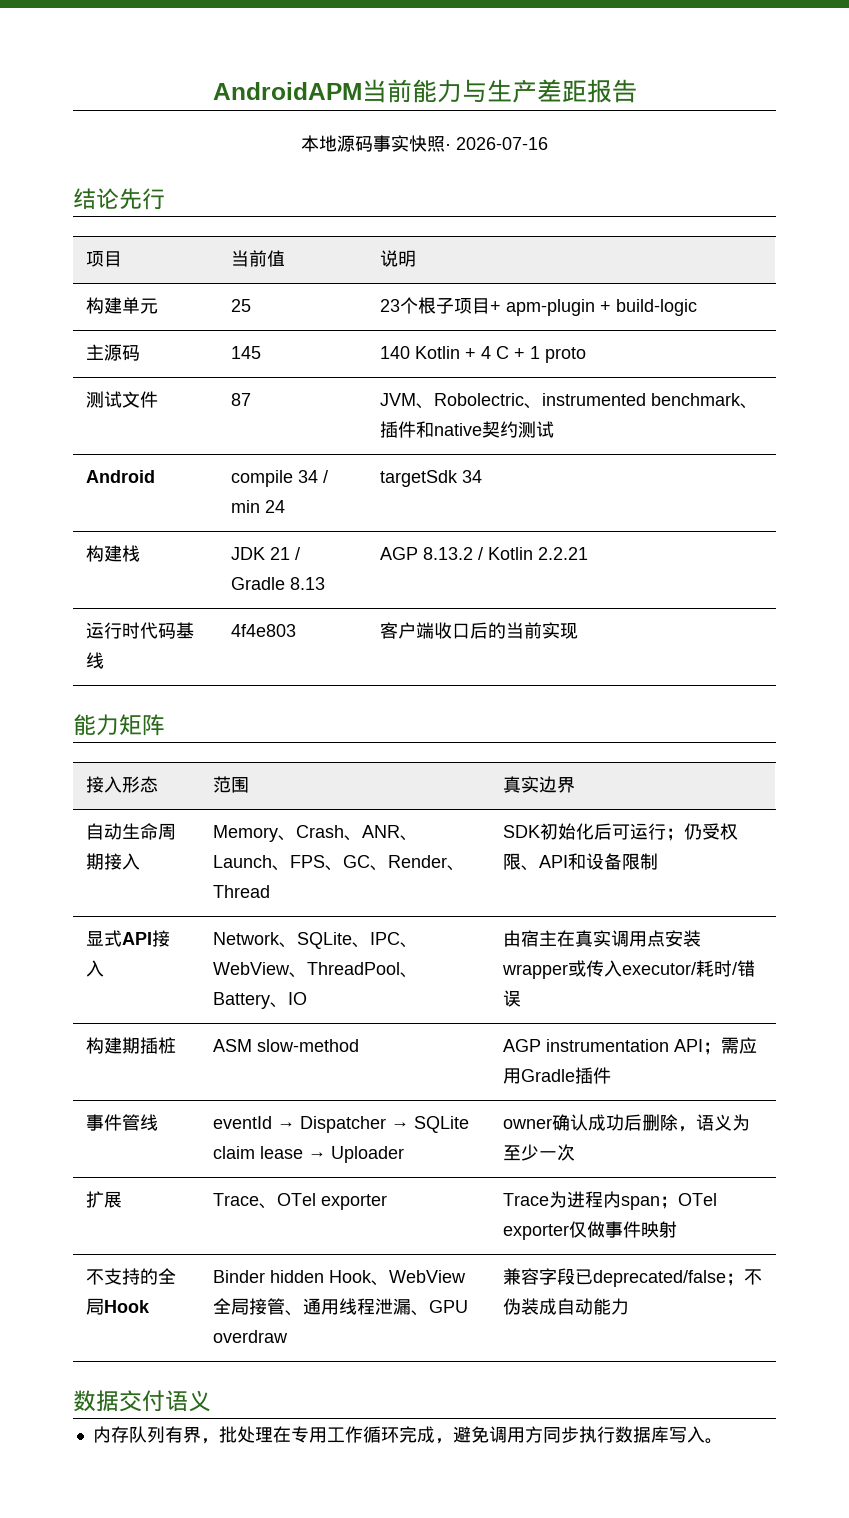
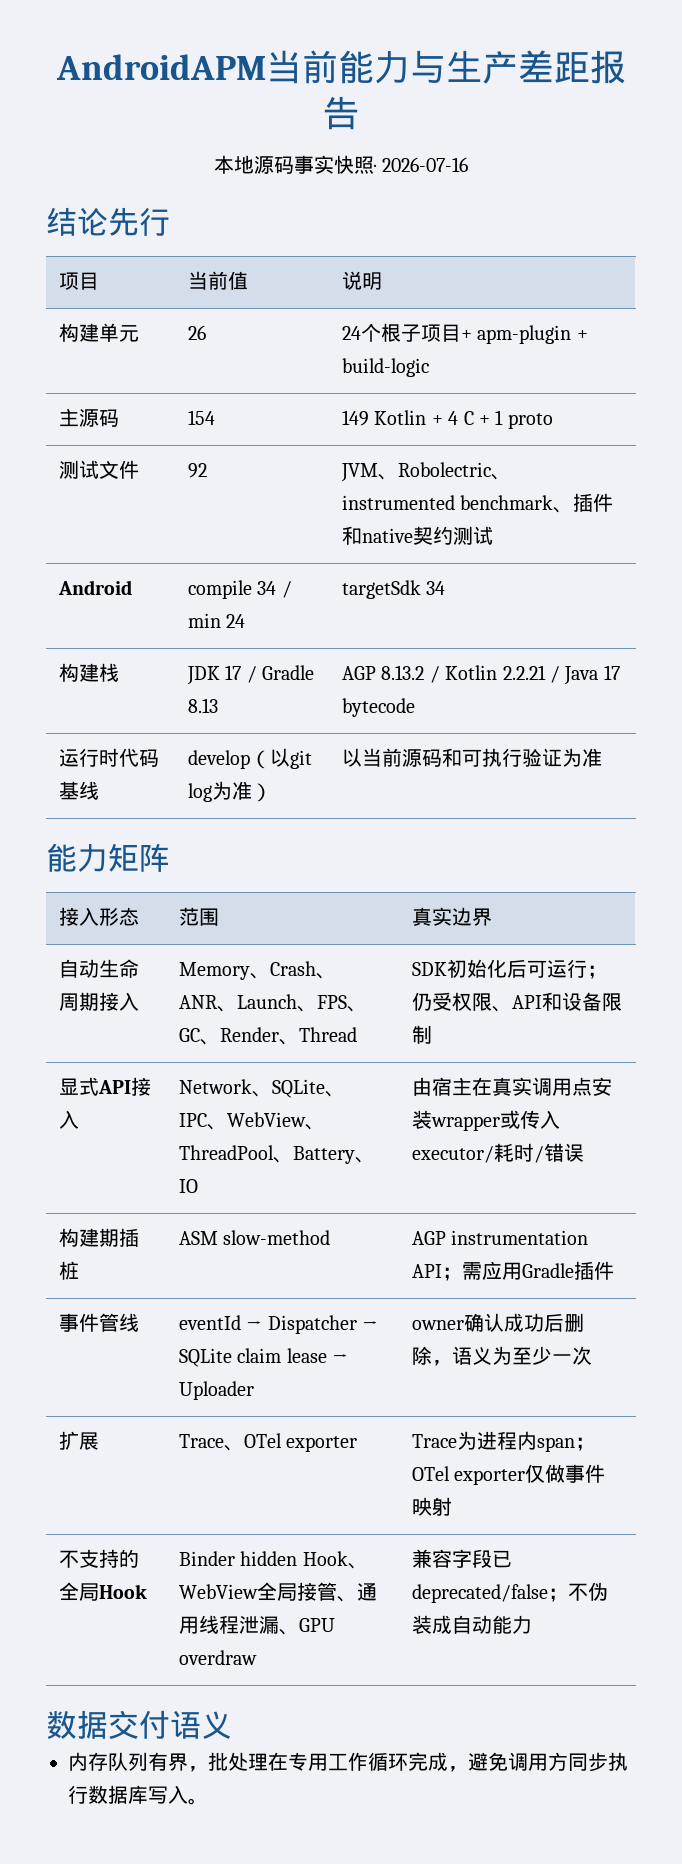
[231,299,252,312] [380,299,401,312] 25 | 23 -> [187,325,206,340] [341,326,361,340] 26 | 24
[231,346,262,359] [380,346,411,359] 145 | 140 -> [187,410,215,425] [341,410,369,426] 154 | 149
[231,393,252,406] 87 -> [187,463,207,478] 92
[270,547,291,560] 21 -> [225,665,242,680] 17
(589, 553) none -> [549,665,620,685] [341,698,415,717] / Java 17 bytecode
[231,624,297,637] [380,622,579,639] 4f4e803 | 客户端收口后的当前实现 -> [187,748,312,769] [187,781,272,802] [341,748,602,767] develop（以git log为准） | 以当前源码和可执行验证为准

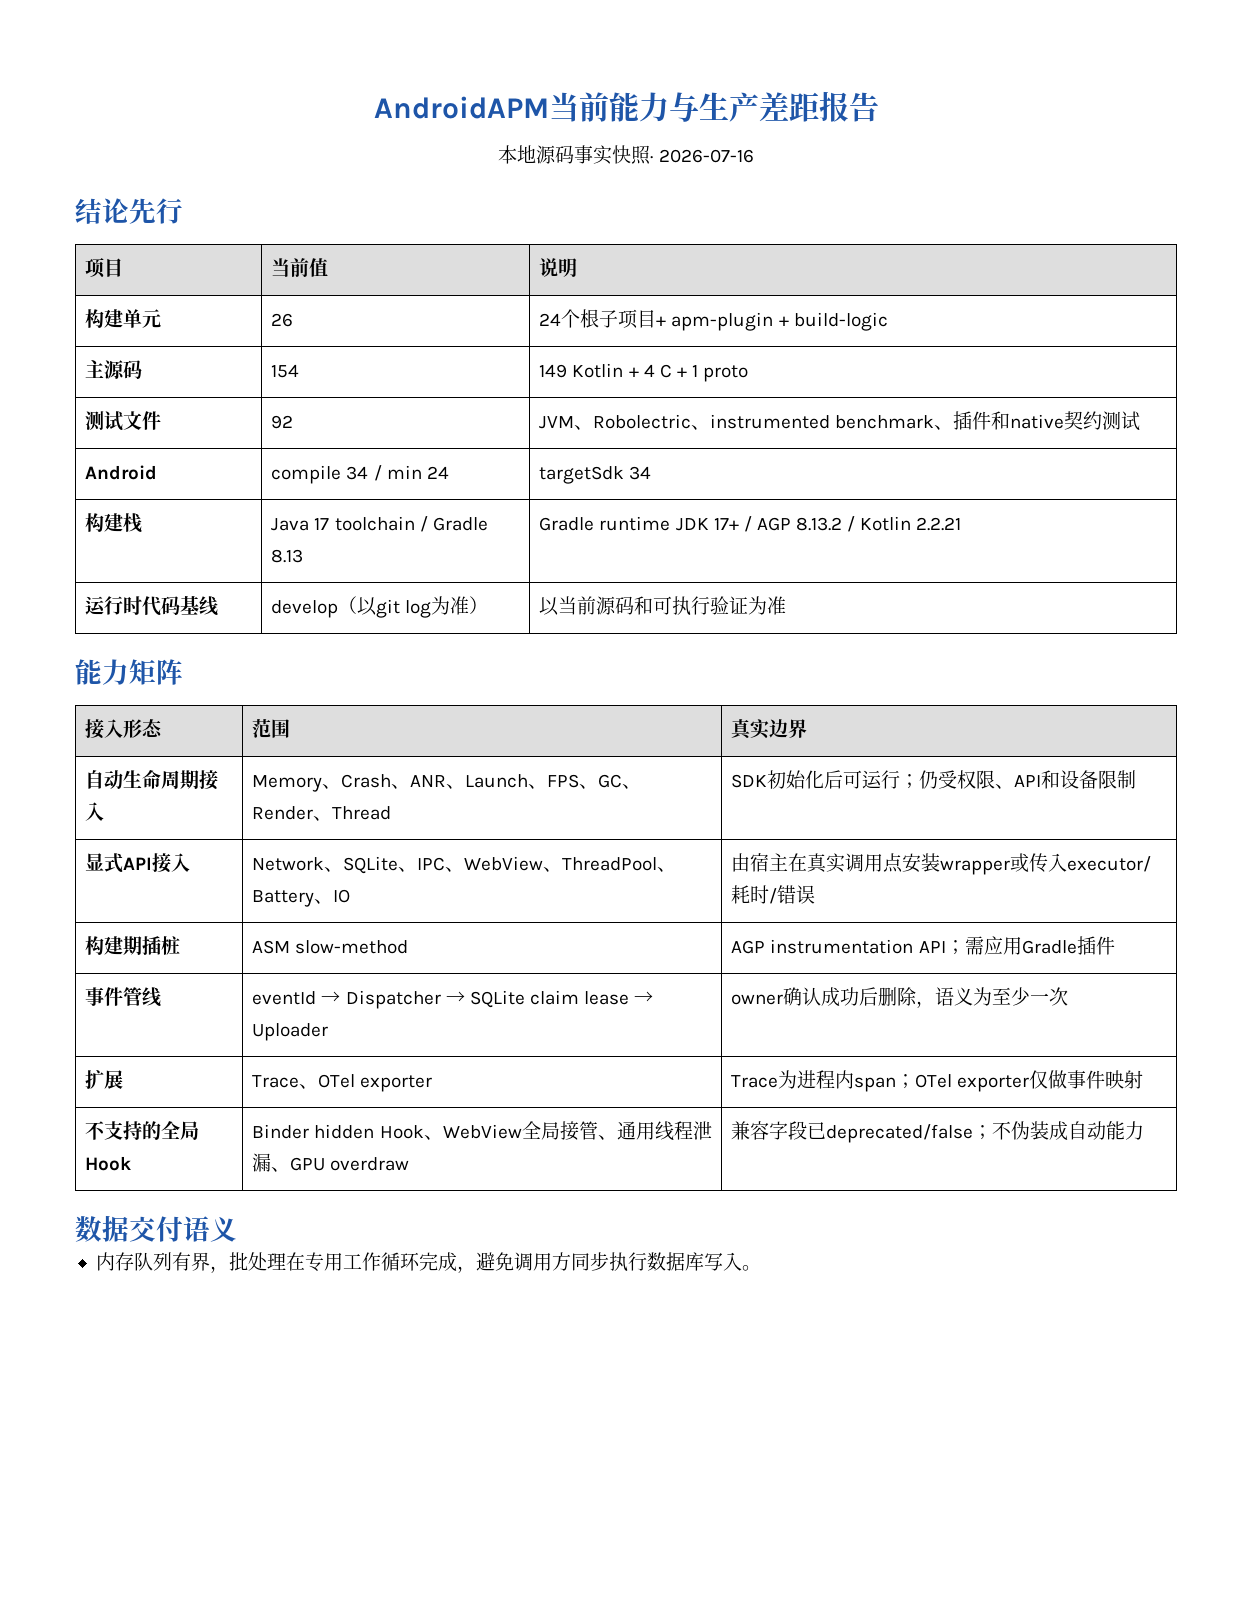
[186,665,242,685] JDK 17 -> [271,516,415,531] Java 17 toolchain
(218, 705) none -> [539,516,752,532] Gradle runtime JDK 17+ /
[549,665,620,685] [341,698,415,717] / Java 17 bytecode -> (962, 524) none

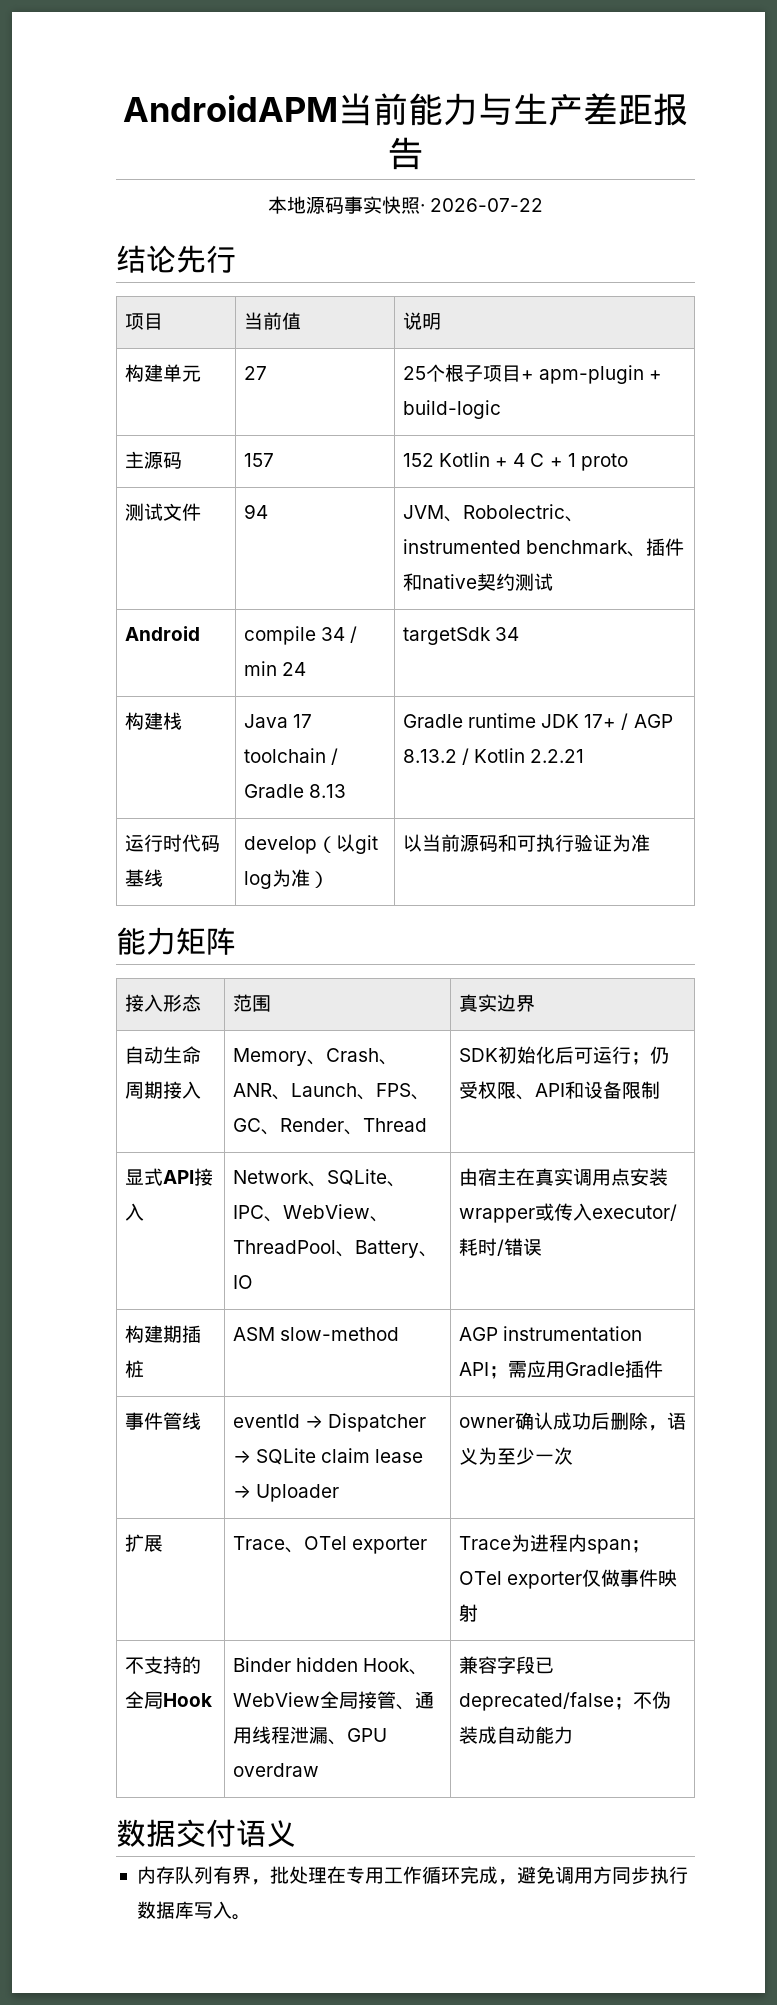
[658,149,754,163] 2026-07-16 -> [430,198,544,212] 2026-07-22
[271,313,294,327] [539,313,562,326] 26 | 24 -> [243,366,267,380] [402,366,426,380] 27 | 25
[271,364,300,378] [539,364,568,378] 154 | 149 -> [243,453,274,467] [402,453,434,467] 157 | 152
[271,415,294,429] 92 -> [243,504,268,519] 94

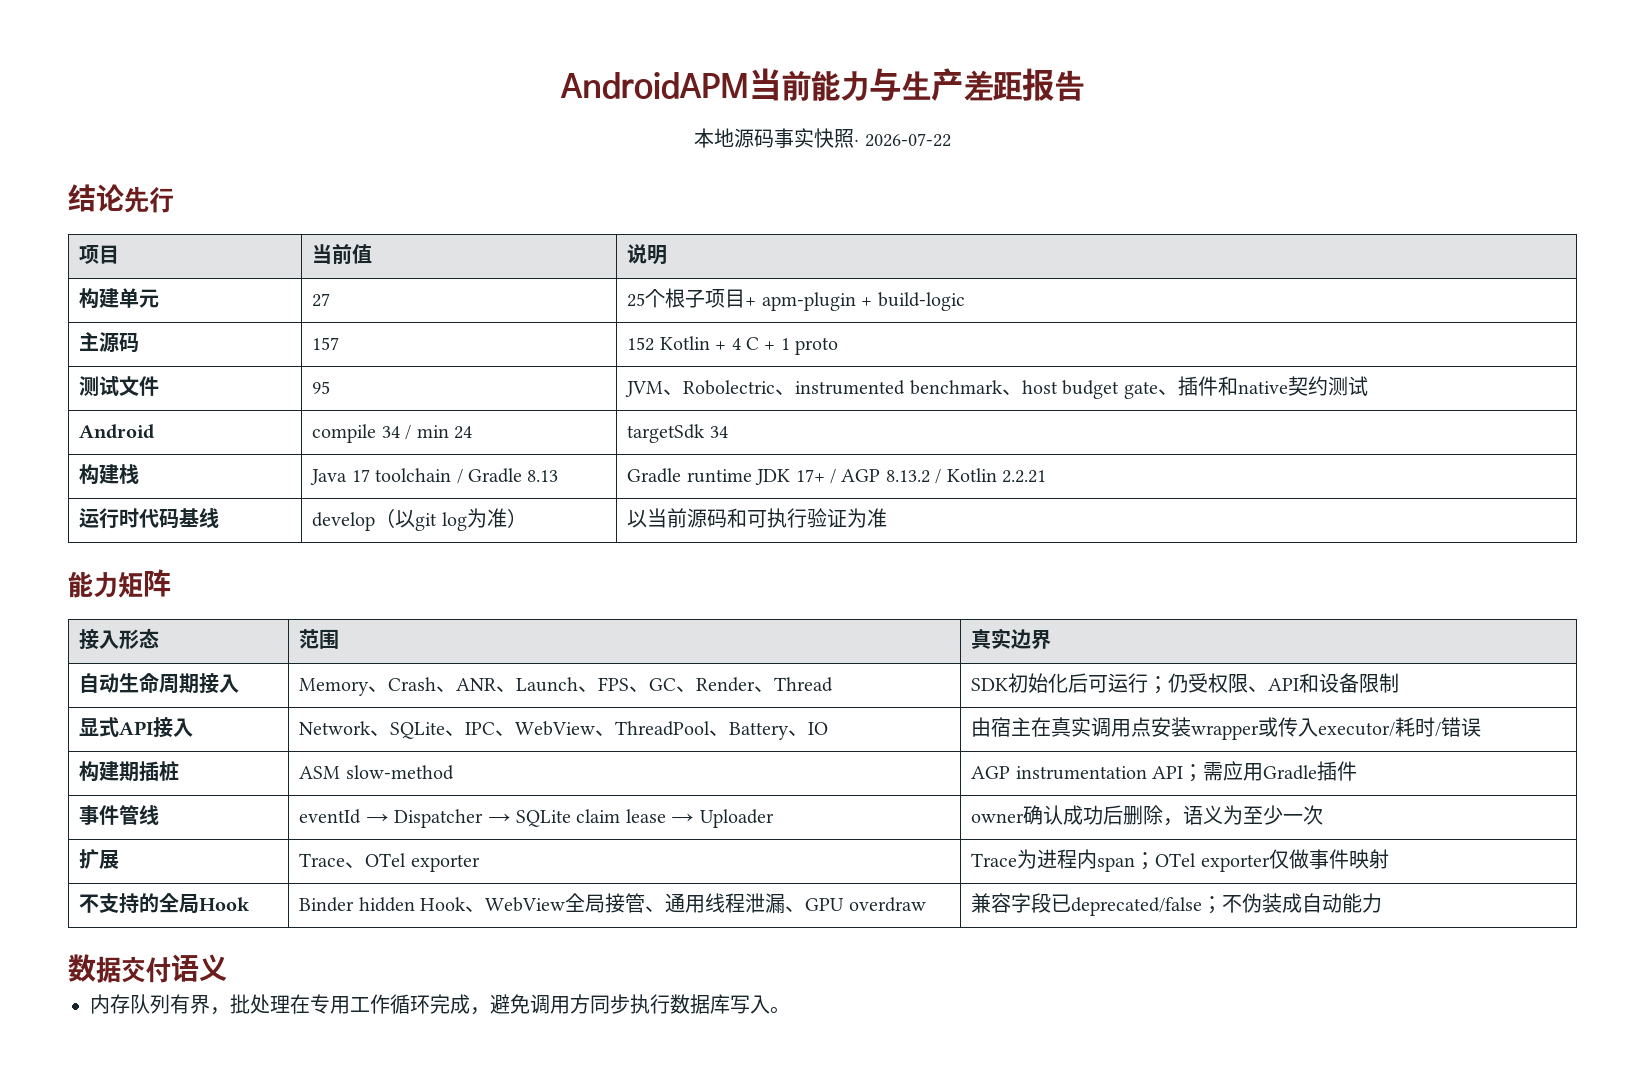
[243,504,268,519] 94 -> [312,381,331,394] 95
(647, 554) none -> [1021,380,1178,399] host budget gate、

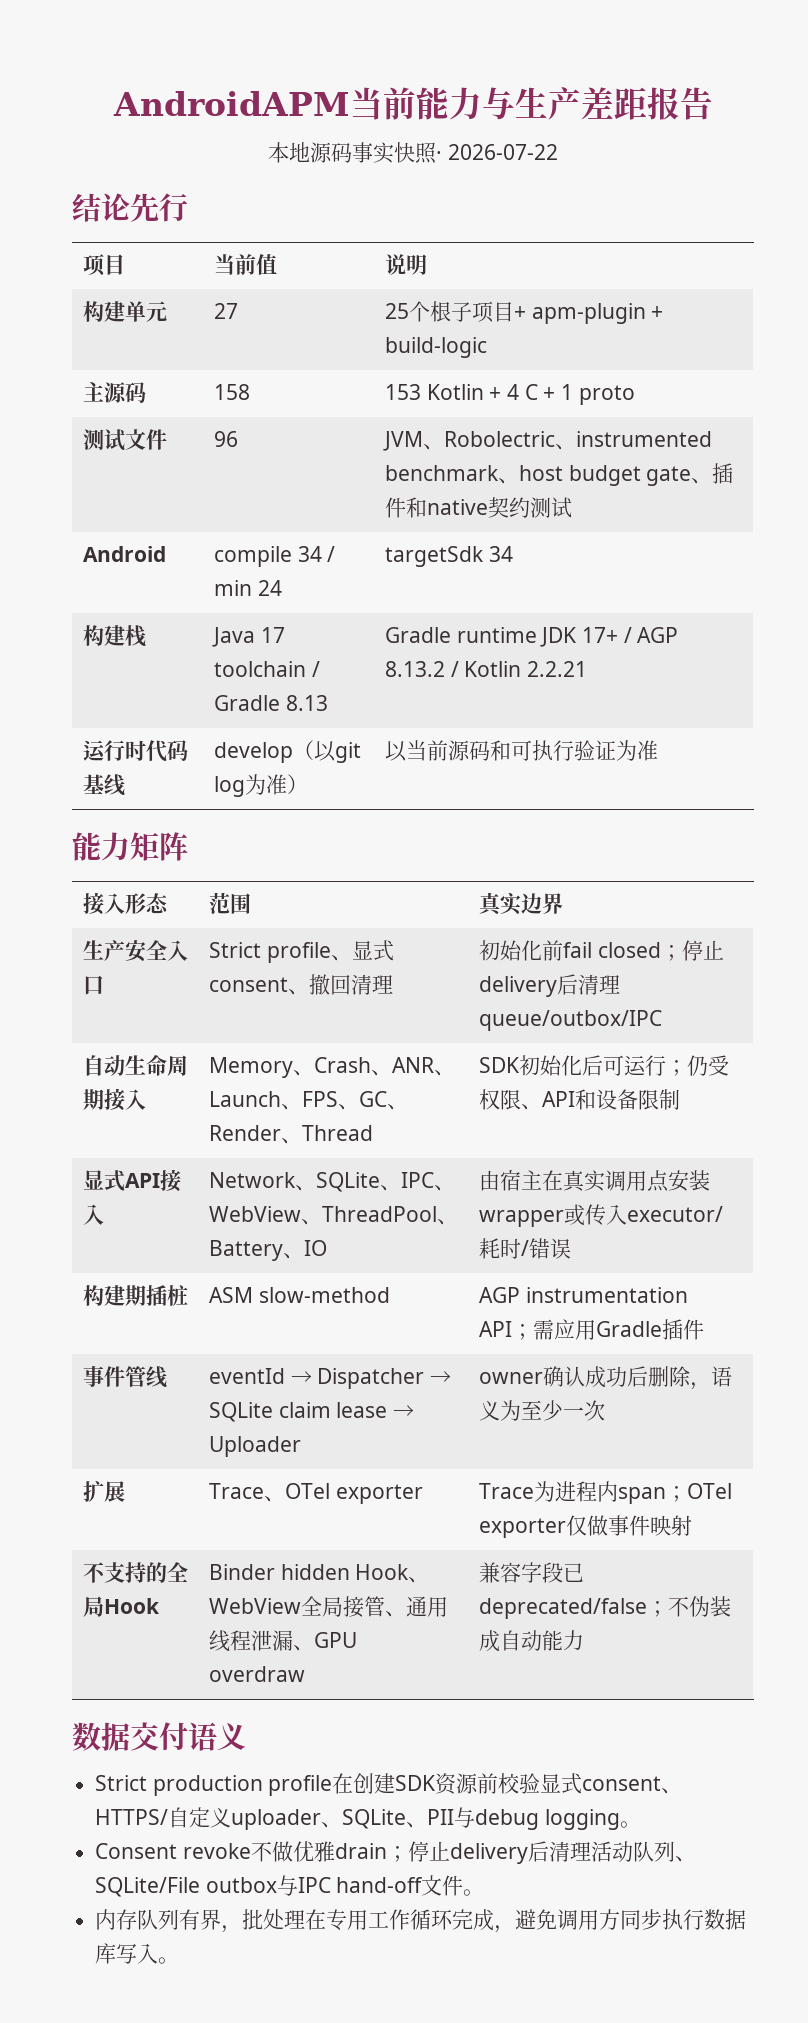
[312,337,340,350] [627,337,655,351] 157 | 152 -> [213,384,250,400] [384,384,421,400] 158 | 153
[312,381,331,394] 95 -> [213,431,238,447] 96
(1052, 640) none -> [82,940,188,962] [82,975,104,995] [208,940,394,963] [208,974,393,995] [478,940,724,961] [478,974,620,997] [478,1010,662,1031] // 生产安全入口 | Strict profile、显式consent、撤回清理 | 初始化前fail closed；停止delivery后清理queue/outbox/IPC
(227, 967) none -> [95,1773,683,1796] [95,1807,641,1830] [95,1841,696,1864] [95,1875,485,1897] // Strict production profile在创建SDK资源前校验显式consent、HTTPS/自定义uploader、SQLite、PII与debug logging。 // Consent revoke不做优雅drain；停止delivery后清理活动队列、SQLite/File outbox与IPC hand-off文件。

